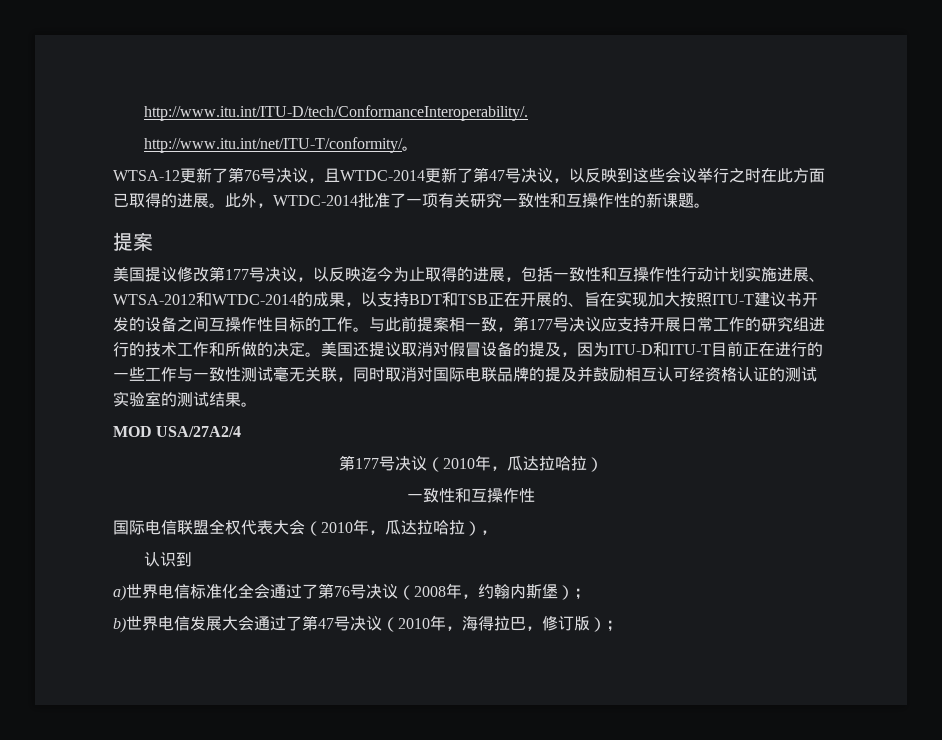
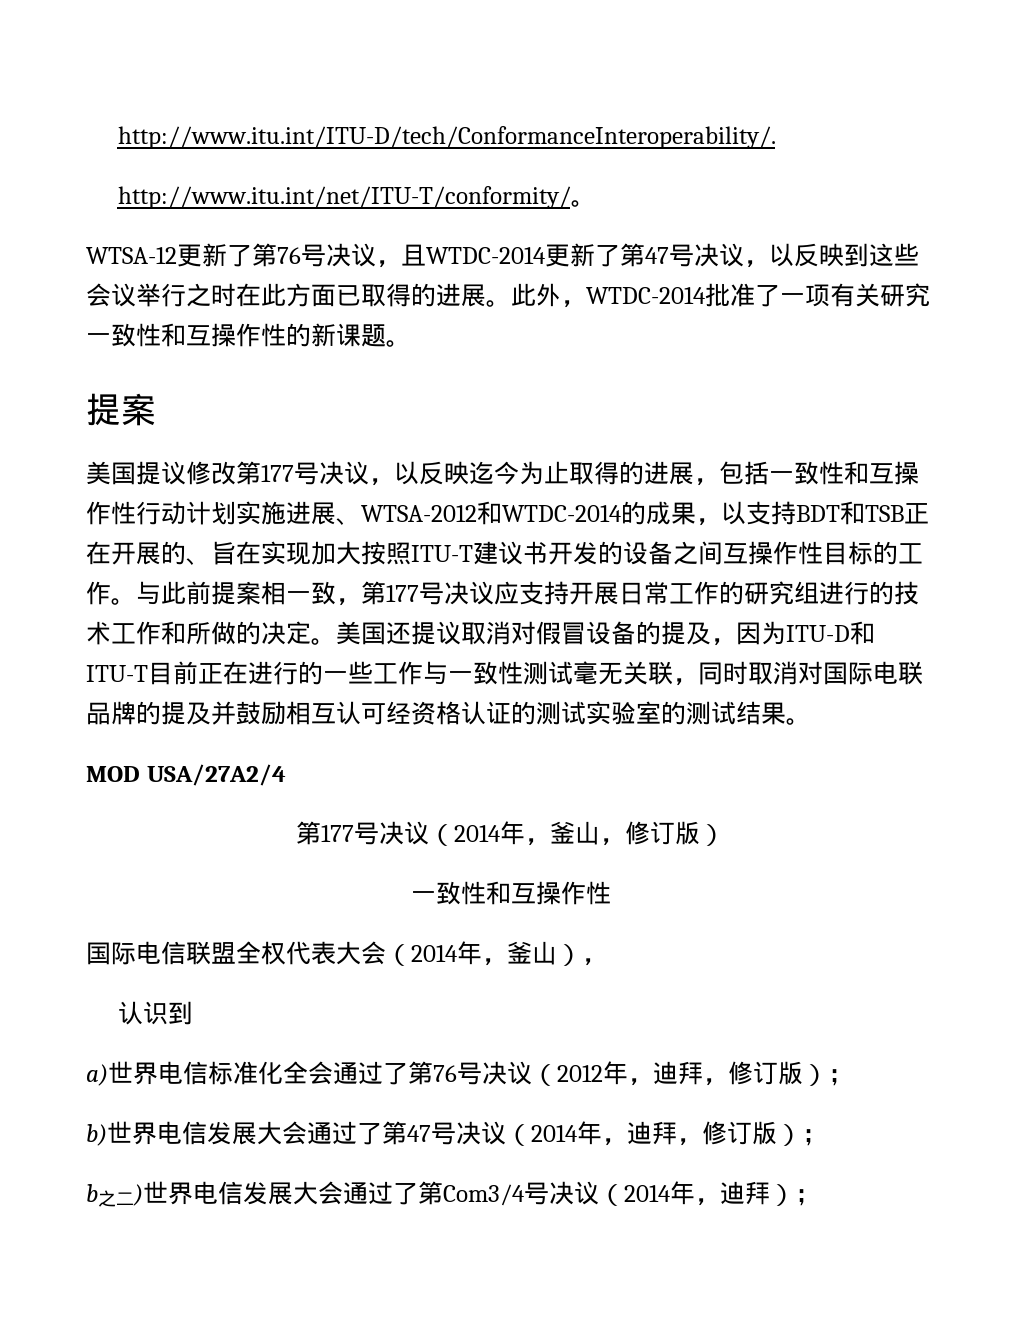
[443,455,587,471] 2010年，瓜达拉哈拉 -> [454,821,700,846] 2014年，釜山，修订版
[321,519,465,535] 2010年，瓜达拉哈拉 -> [411,941,557,966] 2014年，釜山
[414,583,558,599] 2008年，约翰内斯堡 -> [557,1061,803,1086] 2012年，迪拜，修订版
[398,615,622,632] 2010年，海得拉巴，修订版）； -> [531,1121,827,1146] [86,1181,820,1207] 2014年，迪拜，修订版）； // b之二)世界电信发展大会通过了第Com3/4号决议（2014年，迪拜）；

